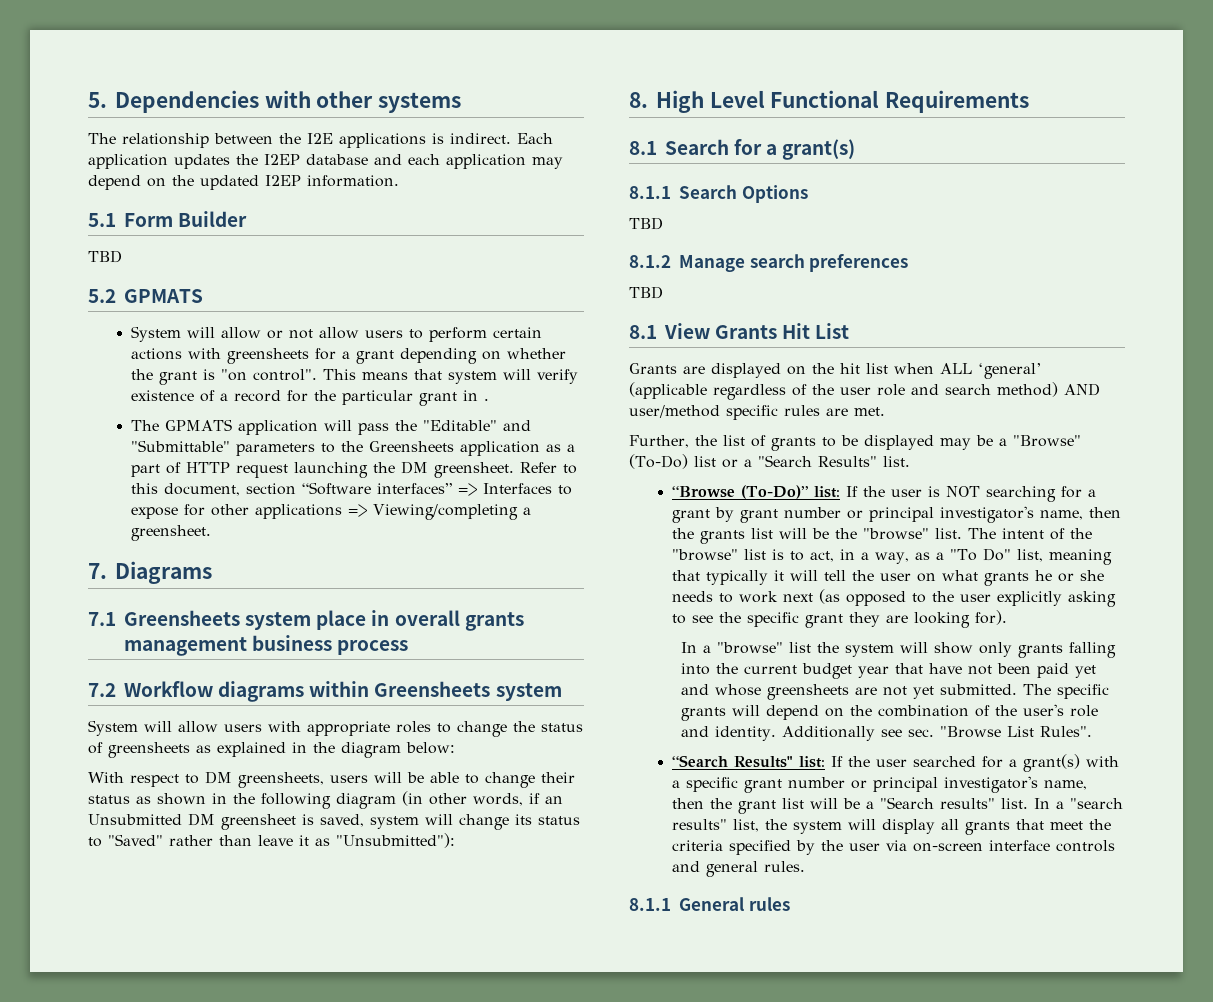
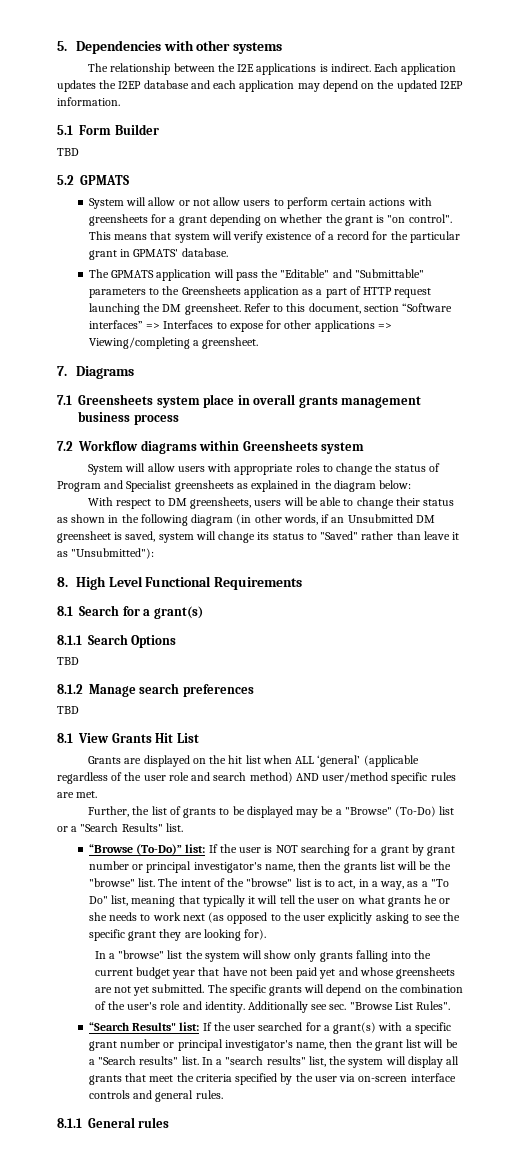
[484,398,490,401] . -> [133,248,228,257] GPMATS' database.
(103, 748) none -> [57,480,172,492] Program and Specialist

